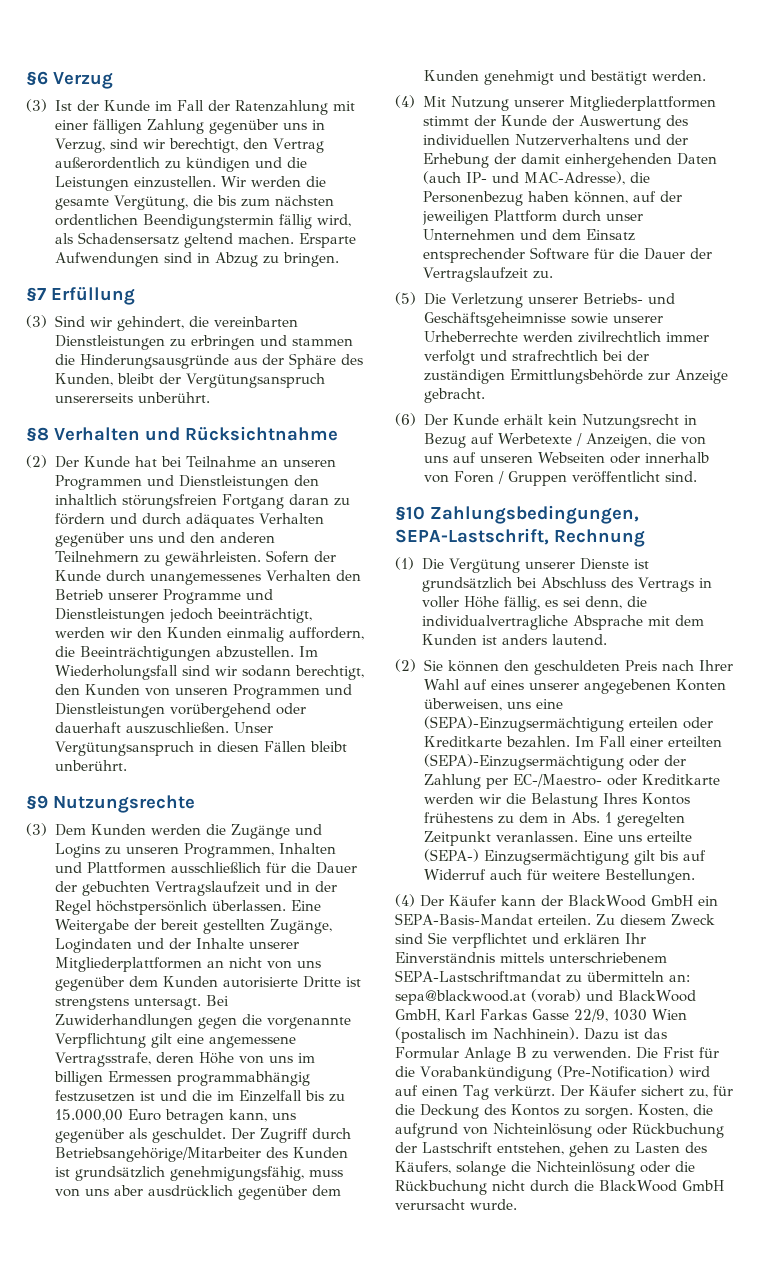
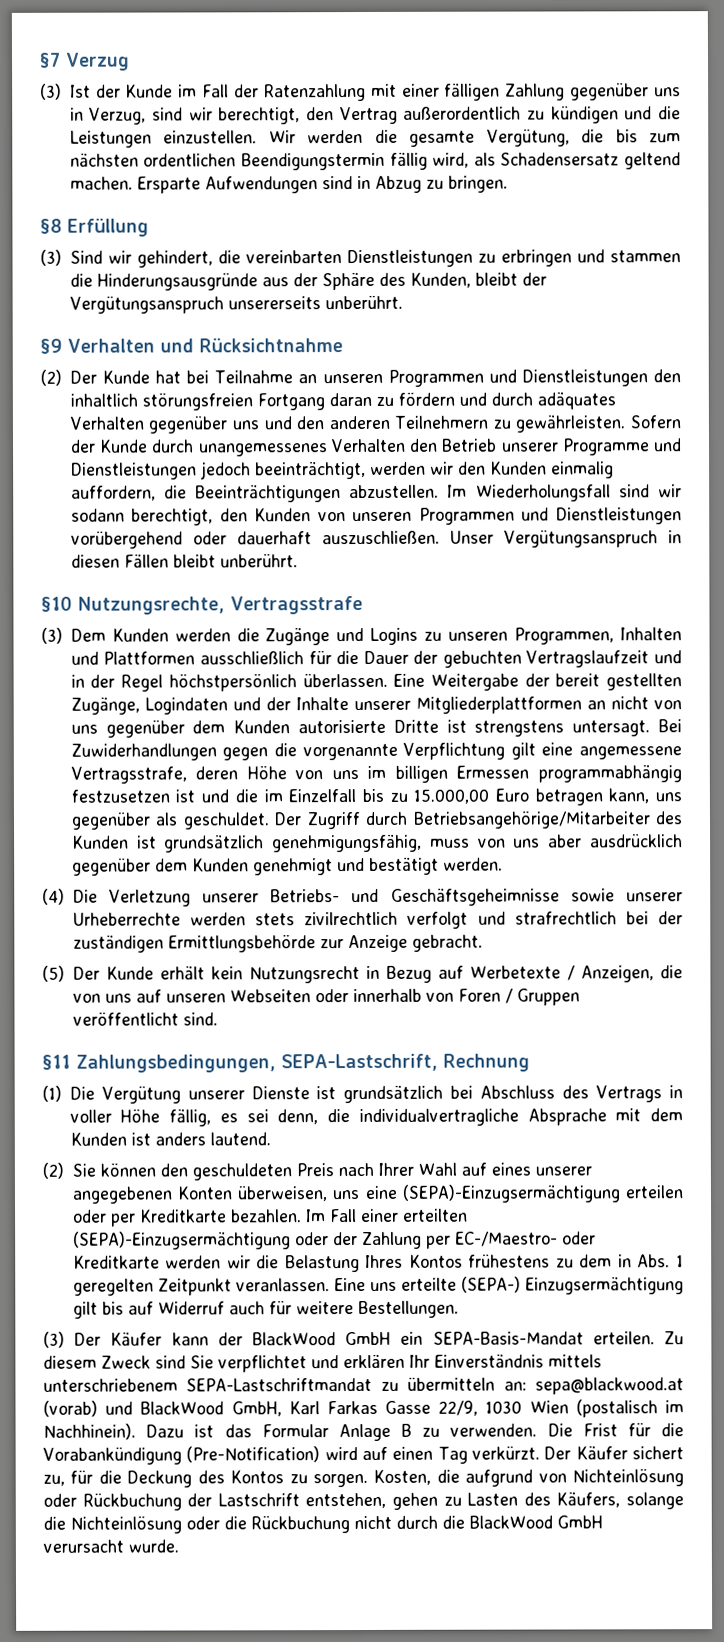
[26,71,48,86] §6 -> [39,52,61,68] §7
[26,287,46,302] §7 -> [40,218,62,234] §8
[26,427,49,442] §8 -> [40,338,62,354] §9
[26,795,195,813] §9 Nutzungsrechte -> [41,595,363,615] §10 Nutzungsrechte, Vertragsstrafe
[422,96,716,111] [422,115,688,130] [422,134,688,146] [422,153,717,168] [422,171,650,185] [422,191,682,206] [421,210,643,225] [422,229,635,241] [422,247,712,263] [422,267,554,282] [395,292,416,305] Mit Nutzung unserer Mitgliederplattformen stimmt der Kunde der Auswertung des individuellen Nutzerverhaltens und der Erhebung der damit einhergehenden Daten (auch IP- und MAC-Adresse), die Personenbezug haben können, auf der jeweiligen Plattform durch unser Unternehmen und dem Einsatz entsprechender Software für die Dauer der Vertragslaufzeit zu. // (5) -> (65, 896) none
[577,331,709,343] zivilrechtlich immer -> [255,911,399,926] stets zivilrechtlich
[395,413,416,426] (6) -> [42,965,65,982] (5)
[395,506,425,521] §10 -> [42,1054,71,1070] §11
(714, 723) none -> [110,1213,136,1227] per
[395,894,415,907] (4) -> [43,1331,65,1348] (3)

